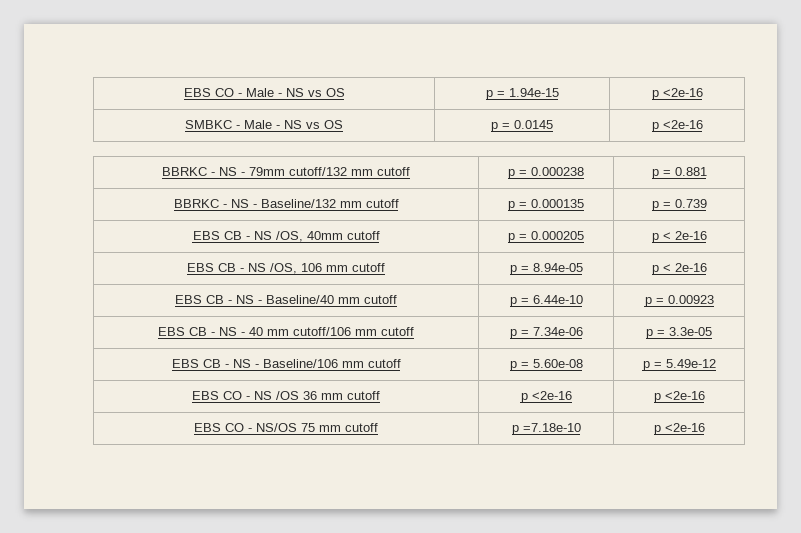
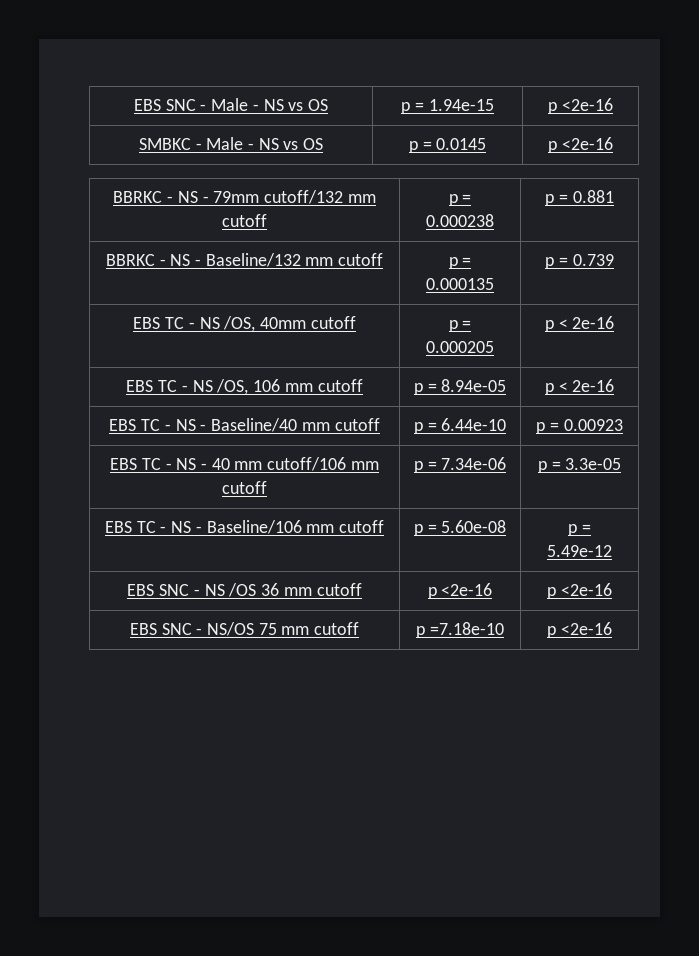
[183,88,234,97] EBS CO -> [133,99,196,111] EBS SNC
[223,231,242,240] CB -> [165,317,185,329] TC
[218,263,236,272] CB -> [158,380,178,392] TC
[206,295,224,304] CB -> [141,419,161,431] TC
[189,327,207,336] CB -> [141,458,161,470] TC
[202,359,221,368] CB -> [136,521,156,533] TC
[223,391,242,400] CO -> [159,584,190,596] SNC
[225,423,244,432] CO -> [161,623,192,635] SNC

